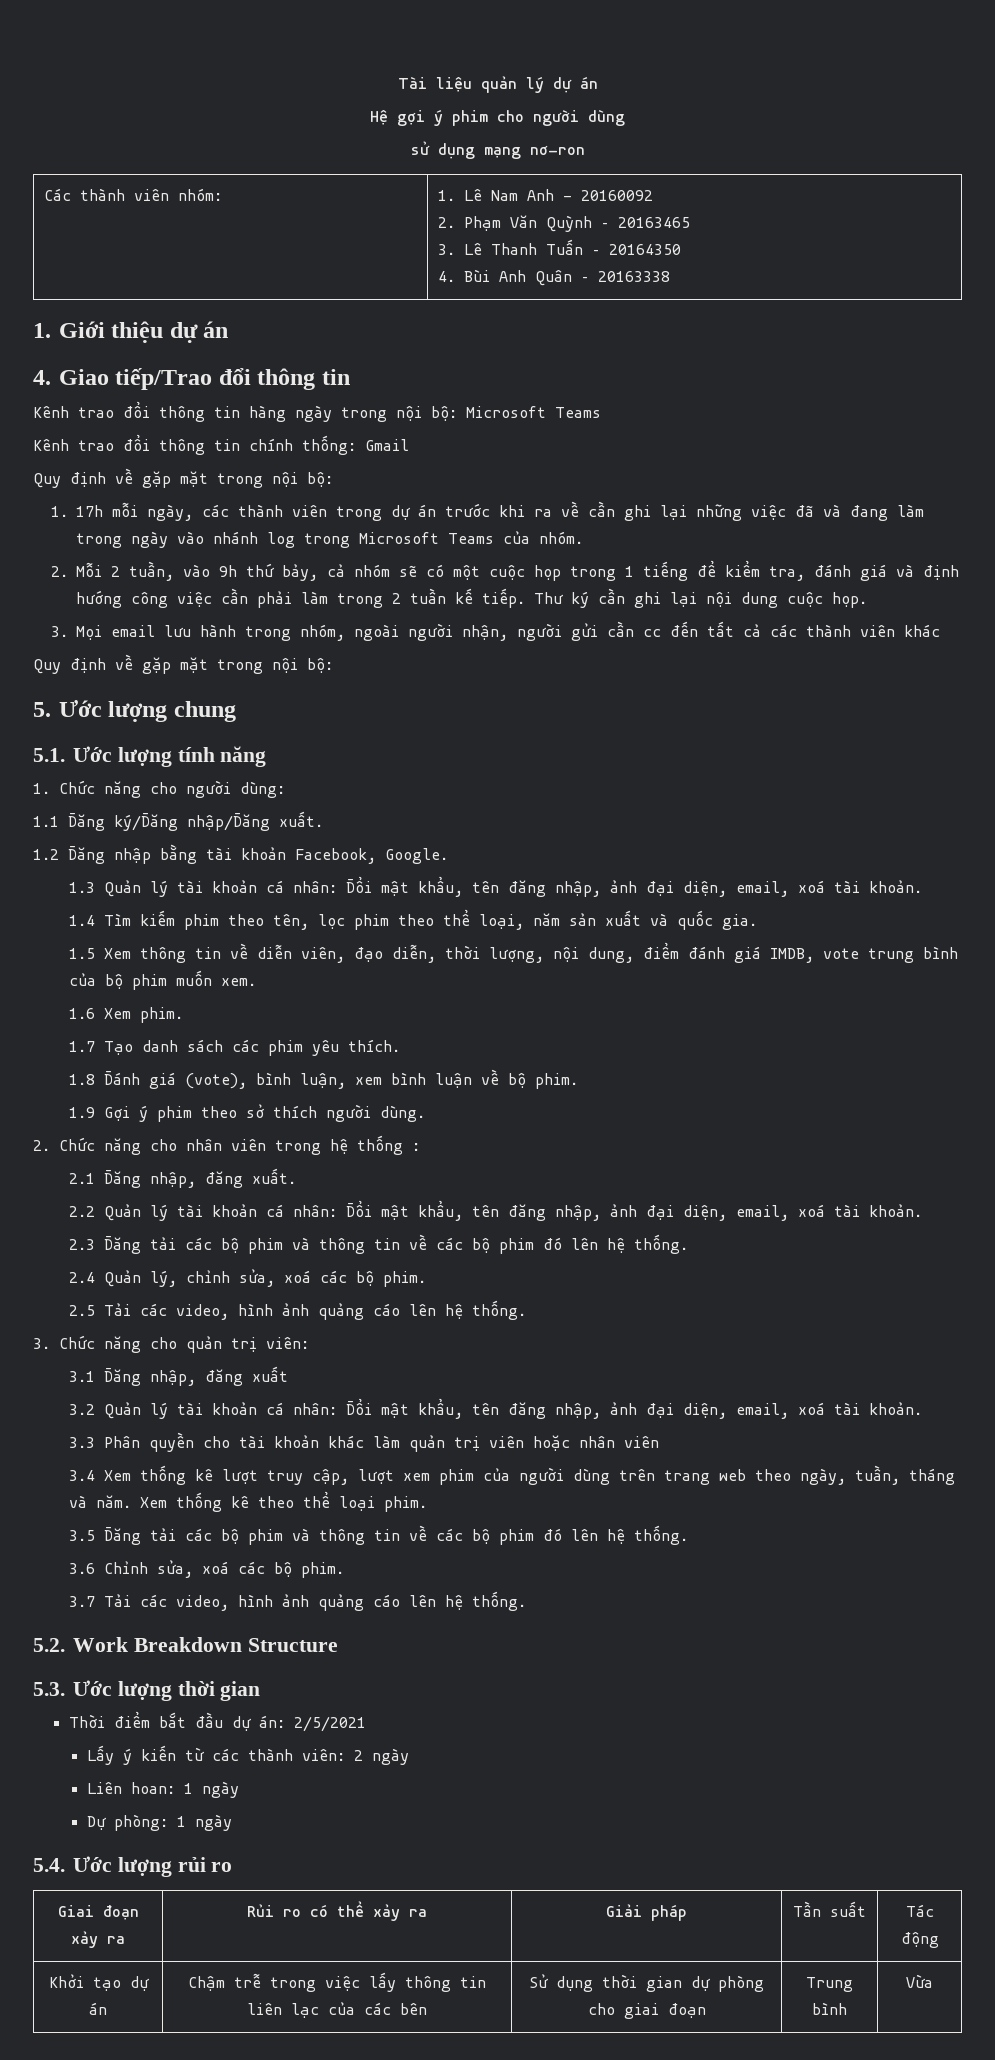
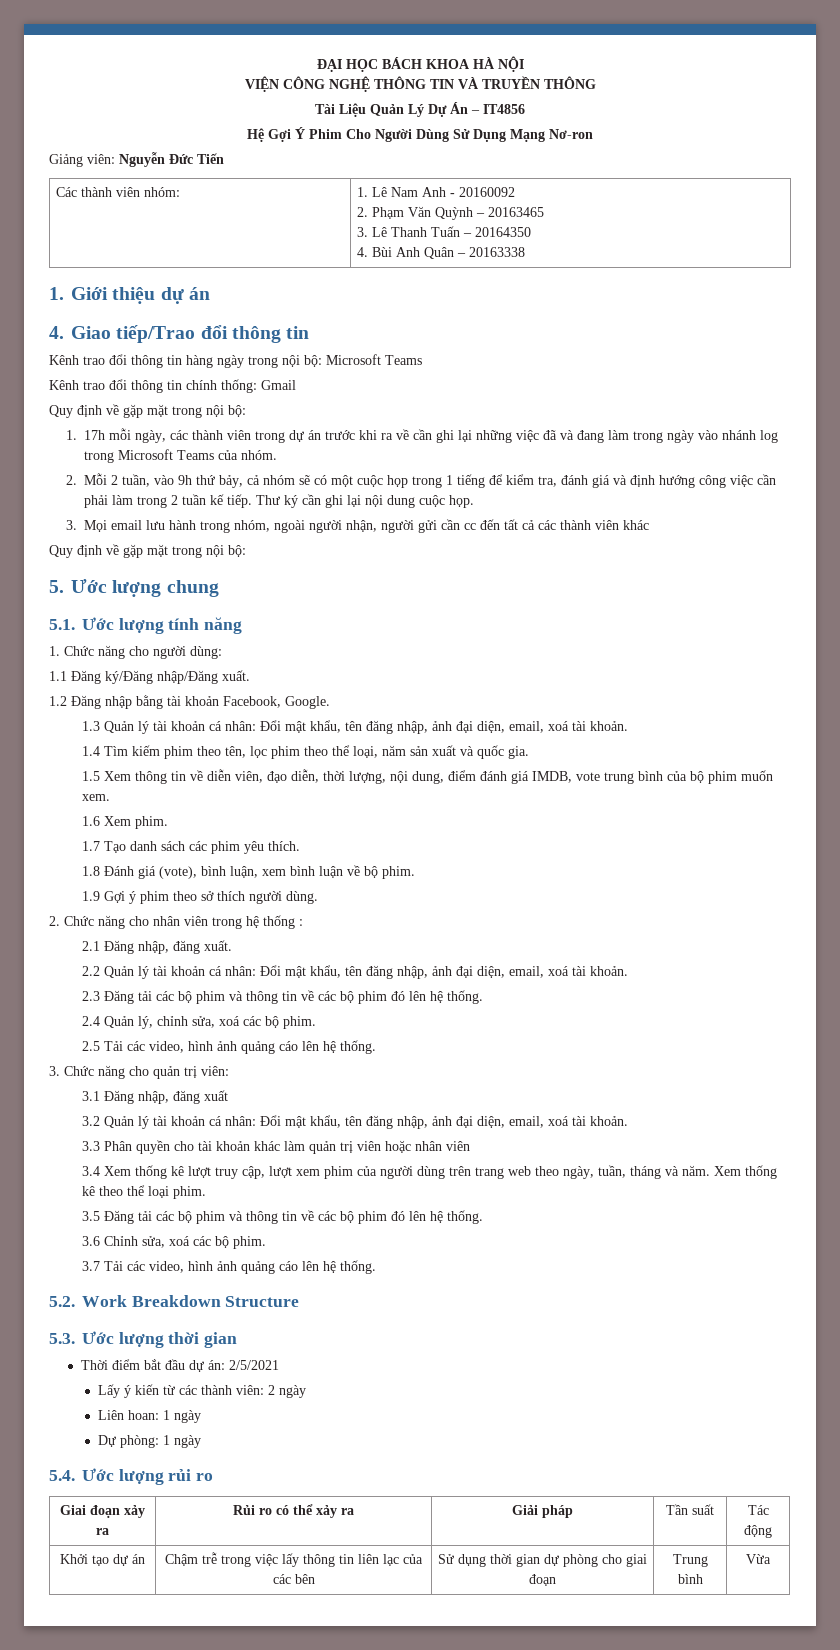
[397,76,598,93] [370,109,625,126] [410,141,585,159] Tài liệu quản lý dự án // Hệ gợi ý phim cho người dùng // sử dụng mạng nơ-ron -> [316,56,524,72] [244,76,596,92] [315,102,525,117] [247,127,593,142] [49,152,224,167] ĐẠI HỌC BÁCH KHOA HÀ NỘI // VIỆN CÔNG NGHỆ THÔNG TIN VÀ TRUYỀN THÔNG // Tài Liệu Quản Lý Dự Án – IT4856 // Hệ Gợi Ý Phim Cho Người Dùng Sử Dụng Mạng Nơ-ron // Giảng viên: Nguyễn Đức Tiến

